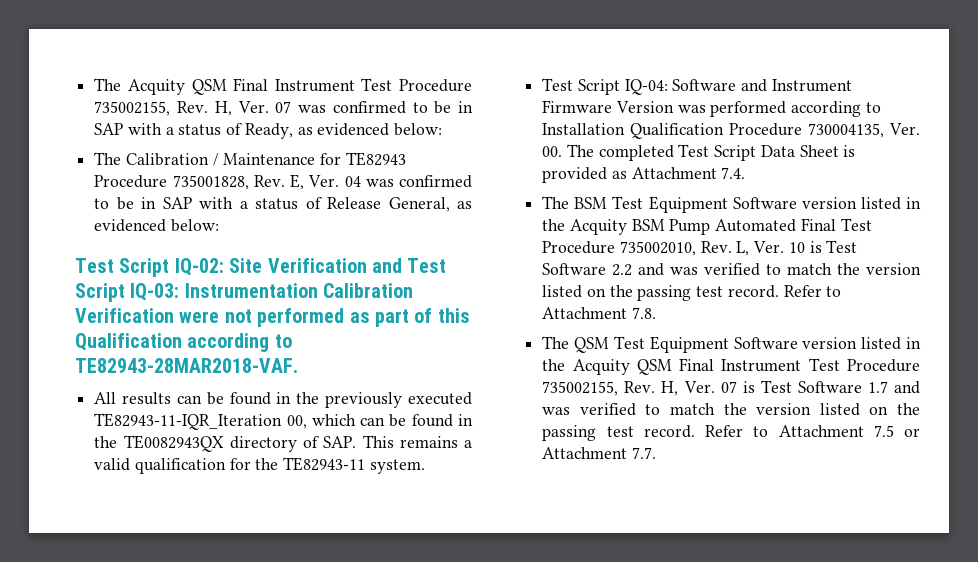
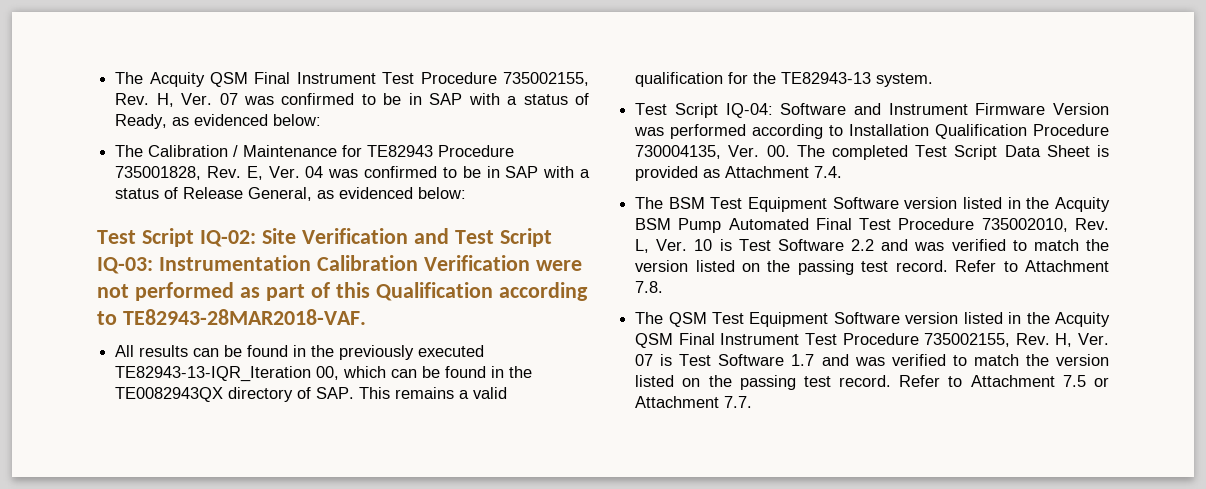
[94,413,283,430] TE82943-11-IQR_Iteration -> [115,366,312,382] TE82943-13-IQR_Iteration
[283,457,366,471] TE82943-11 -> [781,72,872,84] TE82943-13

